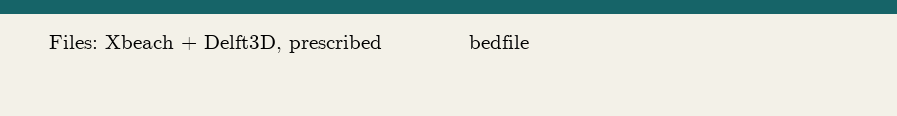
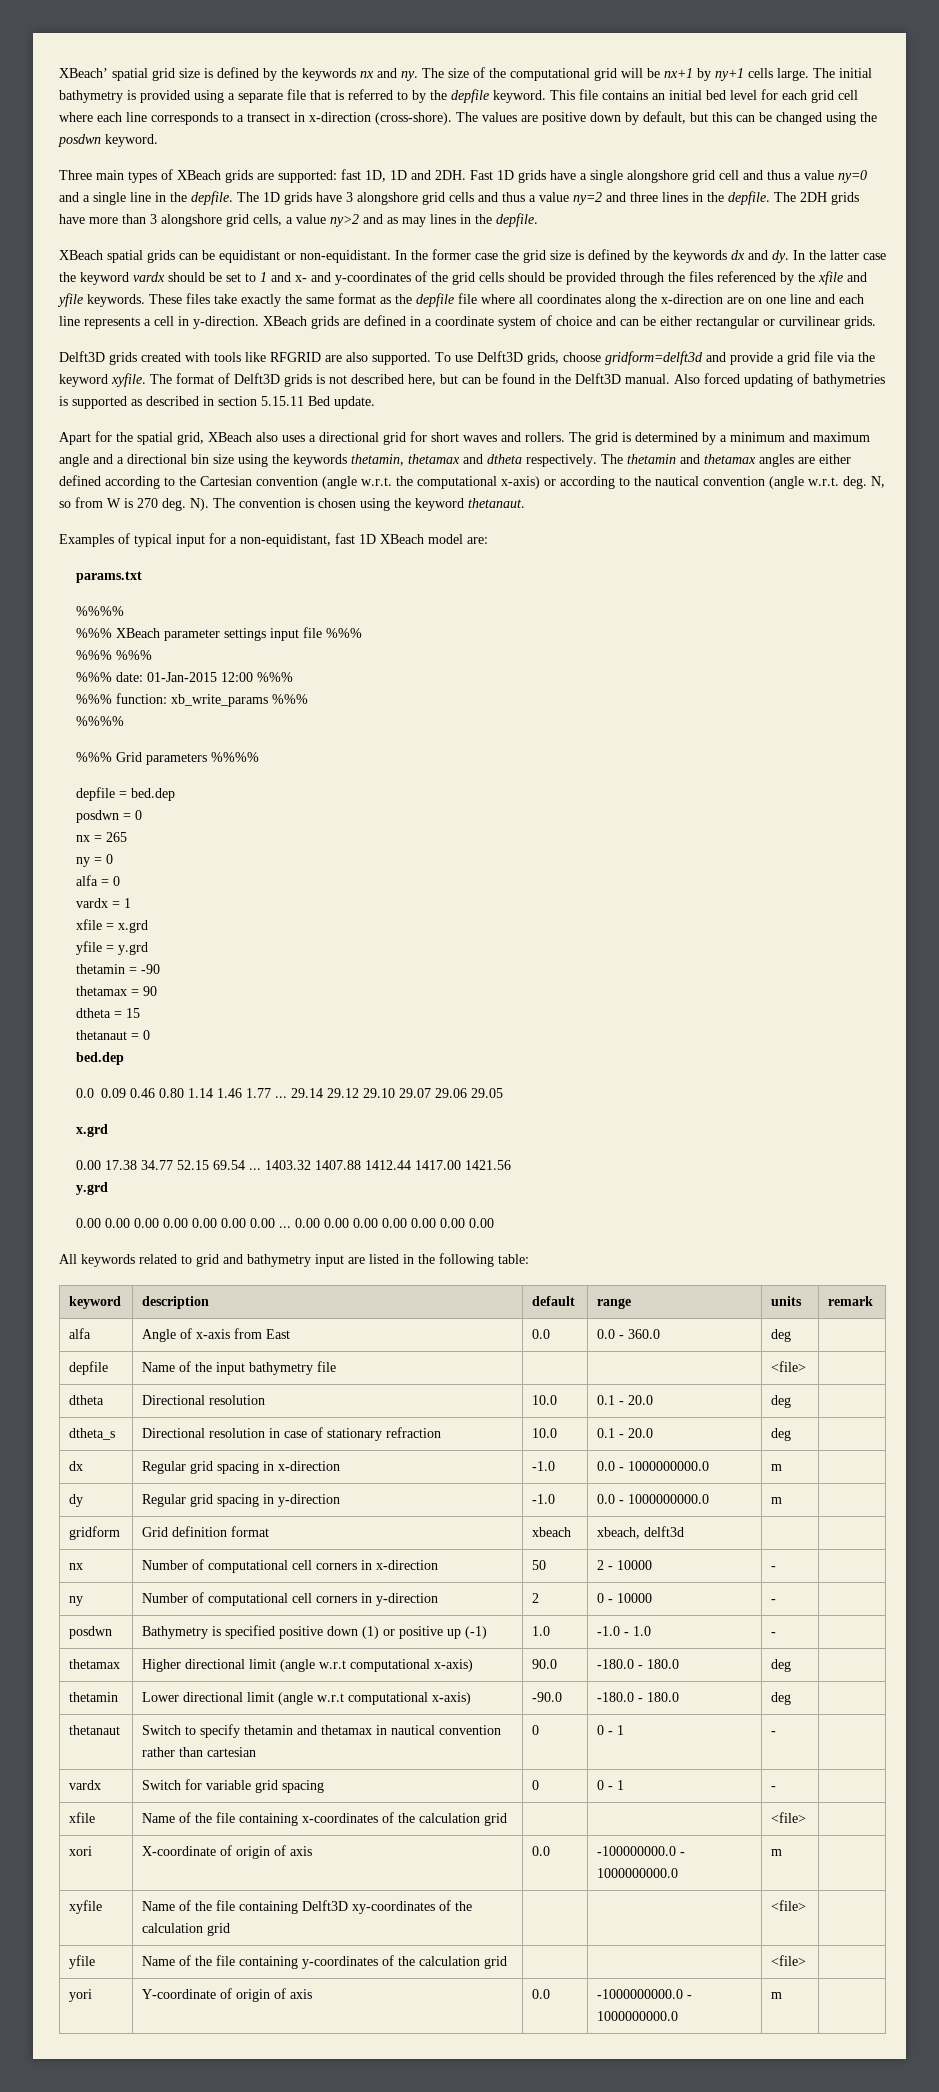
[49,35,529,53] Files: Xbeach + Delft3D, prescribed bedfile -> [59,67,872,81] [59,89,858,103] [59,111,877,125] [58,134,158,147] [59,169,867,183] [59,191,859,205] [59,213,538,227] [59,249,886,263] [59,271,867,285] [57,293,864,307] [59,315,876,329] [59,351,875,365] [59,373,885,387] [59,396,375,409] [59,431,870,445] [59,454,851,467] [59,475,885,489] [59,497,525,511] [59,533,488,547] [76,571,143,583] [76,606,125,616] [76,627,363,641] [76,650,153,660] [76,672,294,682] [76,693,309,707] [76,716,125,726] [76,752,260,765] [76,787,176,801] [76,810,143,823] [76,832,128,842] [76,854,114,867] [76,875,121,886] [76,898,132,908] [76,919,149,933] [76,941,149,955] [76,964,161,974] [76,986,158,996] [76,1008,141,1018] [76,1030,151,1040] [76,1052,125,1065] [76,1088,504,1098] [76,1124,109,1137] [76,1160,512,1170] [76,1182,109,1195] [76,1218,495,1228] [59,1253,529,1267] [69,1296,122,1309] [142,1296,210,1309] [532,1296,576,1306] [597,1298,632,1309] [771,1296,803,1306] [828,1296,874,1306] [69,1328,92,1339] [142,1328,291,1342] [532,1329,551,1339] [597,1329,661,1339] [771,1329,792,1342] [69,1361,109,1375] [142,1361,337,1375] [771,1361,807,1372] [69,1395,105,1405] [142,1395,266,1405] [532,1395,558,1405] [597,1395,654,1405] [771,1395,792,1408] [69,1428,116,1440] [142,1427,442,1441] [532,1428,558,1438] [597,1428,654,1438] [771,1428,792,1441] [69,1461,84,1471] [142,1461,341,1474] [532,1461,556,1471] [597,1461,710,1471] [771,1464,783,1471] [69,1494,84,1507] [142,1494,341,1507] [532,1494,556,1504] [597,1494,710,1504] [771,1497,783,1504] [69,1526,121,1540] [142,1526,270,1537] [532,1527,572,1537] [597,1526,685,1539] [69,1563,84,1570] [142,1559,439,1573] [532,1560,547,1570] [597,1560,653,1570] [771,1566,777,1570] [69,1596,84,1606] [142,1592,439,1606] [532,1593,540,1603] [597,1593,653,1603] [771,1599,777,1603] [69,1626,113,1639] [142,1625,488,1639] [532,1626,551,1636] [597,1626,652,1636] [771,1632,777,1636] [69,1659,121,1669] [142,1659,474,1672] [532,1659,558,1669] [597,1659,680,1669] [771,1659,792,1672] [69,1692,119,1702] [142,1692,472,1705] [532,1692,563,1702] [597,1692,680,1702] [771,1692,792,1705] [69,1725,121,1735] [142,1724,502,1738] [142,1747,257,1757] [532,1725,540,1735] [597,1725,625,1735] [771,1731,777,1735] [69,1780,102,1790] [142,1779,325,1793] [532,1780,540,1790] [597,1780,625,1790] [771,1786,777,1790] [69,1812,96,1823] [142,1812,508,1826] [771,1812,807,1823] [69,1846,93,1856] [142,1845,313,1859] [532,1846,551,1856] [597,1846,686,1856] [597,1868,679,1878] [771,1849,783,1856] [69,1900,103,1914] [142,1900,473,1914] [142,1923,231,1936] [771,1900,807,1911] [69,1955,96,1969] [142,1955,508,1969] [771,1955,807,1966] [69,1989,93,2002] [142,1988,313,2002] [532,1989,551,1999] [597,1989,693,1999] [597,2011,679,2021] [771,1992,783,1999] XBeach’ spatial grid size is defined by the keywords nx and ny. The size of the computational grid will be nx+1 by ny+1 cells large. The initial bathymetry is provided using a separate file that is referred to by the depfile keyword. This file contains an initial bed level for each grid cell where each line corresponds to a transect in x-direction (cross-shore). The values are positive down by default, but this can be changed using the posdwn keyword. // Three main types of XBeach grids are supported: fast 1D, 1D and 2DH. Fast 1D grids have a single alongshore grid cell and thus a value ny=0 and a single line in the depfile. The 1D grids have 3 alongshore grid cells and thus a value ny=2 and three lines in the depfile. The 2DH grids have more than 3 alongshore grid cells, a value ny>2 and as may lines in the depfile. // XBeach spatial grids can be equidistant or non-equidistant. In the former case the grid size is defined by the keywords dx and dy. In the latter case the keyword vardx should be set to 1 and x- and y-coordinates of the grid cells should be provided through the files referenced by the xfile and yfile keywords. These files take exactly the same format as the depfile file where all coordinates along the x-direction are on one line and each line represents a cell in y-direction. XBeach grids are defined in a coordinate system of choice and can be either rectangular or curvilinear grids. // Delft3D grids created with tools like RFGRID are also supported. To use Delft3D grids, choose gridform=delft3d and provide a grid file via the keyword xyfile. The format of Delft3D grids is not described here, but can be found in the Delft3D manual. Also forced updating of bathymetries is supported as described in section 5.15.11 Bed update. // Apart for the spatial grid, XBeach also uses a directional grid for short waves and rollers. The grid is determined by a minimum and maximum angle and a directional bin size using the keywords thetamin, thetamax and dtheta respectively. The thetamin and thetamax angles are either defined according to the Cartesian convention (angle w.r.t. the computational x-axis) or according to the nautical convention (angle w.r.t. deg. N, so from W is 270 deg. N). The convention is chosen using the keyword thetanaut. // Examples of typical input for a non-equidistant, fast 1D XBeach model are: // params.txt // %%%% // %%% XBeach parameter settings input file %%% // %%% %%% // %%% date: 01-Jan-2015 12:00 %%% // %%% function: xb_write_params %%% // %%%% // %%% Grid parameters %%%% // depfile = bed.dep // posdwn = 0 // nx = 265 // ny = 0 // alfa = 0 // vardx = 1 // xfile = x.grd // yfile = y.grd // thetamin = -90 // thetamax = 90 // dtheta = 15 // thetanaut = 0 // bed.dep // 0.0 0.09 0.46 0.80 1.14 1.46 1.77 ... 29.14 29.12 29.10 29.07 29.06 29.05 // x.grd // 0.00 17.38 34.77 52.15 69.54 ... 1403.32 1407.88 1412.44 1417.00 1421.56 // y.grd // 0.00 0.00 0.00 0.00 0.00 0.00 0.00 ... 0.00 0.00 0.00 0.00 0.00 0.00 0.00 // All keywords related to grid and bathymetry input are listed in the following table: // keyword | description | default | range | units | remark // alfa | Angle of x-axis from East | 0.0 | 0.0 - 360.0 | deg | // depfile | Name of the input bathymetry file | | | <file> | // dtheta | Directional resolution | 10.0 | 0.1 - 20.0 | deg | // dtheta_s | Directional resolution in case of stationary refraction | 10.0 | 0.1 - 20.0 | deg | // dx | Regular grid spacing in x-direction | -1.0 | 0.0 - 1000000000.0 | m | // dy | Regular grid spacing in y-direction | -1.0 | 0.0 - 1000000000.0 | m | // gridform | Grid definition format | xbeach | xbeach, delft3d | | // nx | Number of computational cell corners in x-direction | 50 | 2 - 10000 | - | // ny | Number of computational cell corners in y-direction | 2 | 0 - 10000 | - | // posdwn | Bathymetry is specified positive down (1) or positive up (-1) | 1.0 | -1.0 - 1.0 | - | // thetamax | Higher directional limit (angle w.r.t computational x-axis) | 90.0 | -180.0 - 180.0 | deg | // thetamin | Lower directional limit (angle w.r.t computational x-axis) | -90.0 | -180.0 - 180.0 | deg | // thetanaut | Switch to specify thetamin and thetamax in nautical convention rather than cartesian | 0 | 0 - 1 | - | // vardx | Switch for variable grid spacing | 0 | 0 - 1 | - | // xfile | Name of the file containing x-coordinates of the calculation grid | | | <file> | // xori | X-coordinate of origin of axis | 0.0 | -100000000.0 - 1000000000.0 | m | // xyfile | Name of the file containing Delft3D xy-coordinates of the calculation grid | | | <file> | // yfile | Name of the file containing y-coordinates of the calculation grid | | | <file> | // yori | Y-coordinate of origin of axis | 0.0 | -1000000000.0 - 1000000000.0 | m |

